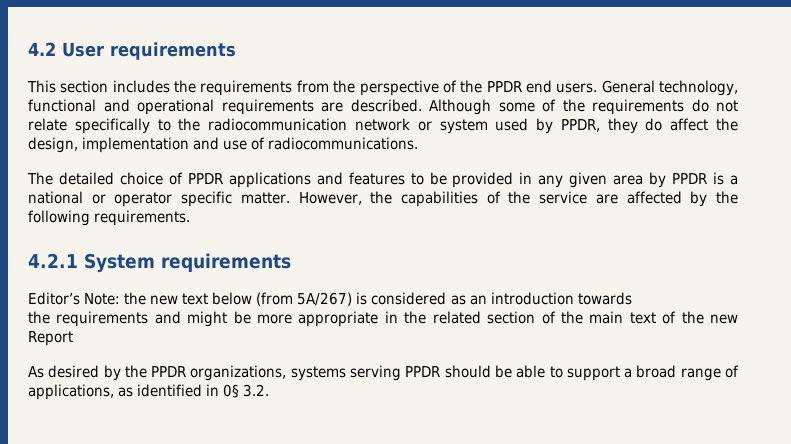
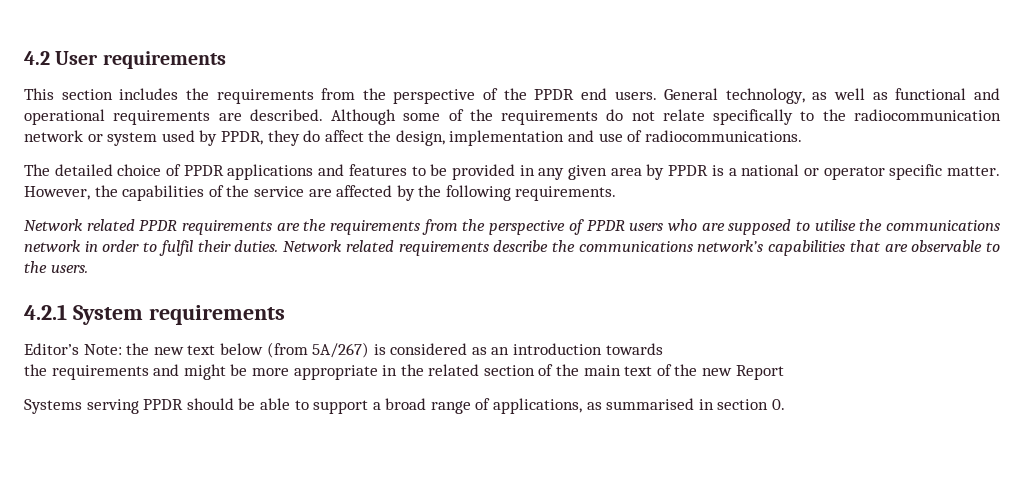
(739, 88) none -> [812,88,888,100] as well as
(191, 218) none -> [24,219,1001,235] [24,240,1000,256] [24,261,88,273] // Network related PPDR requirements are the requirements from the perspective of PPDR users who are supposed to utilise the communications network in order to fulfil their duties. Network related requirements describe the communications network’s capabilities that are observable to the users.
[28,365,346,381] As desired by the PPDR organizations, systems -> [24,399,82,414] Systems
[137,384,270,398] identified in 0§ 3.2. -> [606,398,786,410] summarised in section 0.

